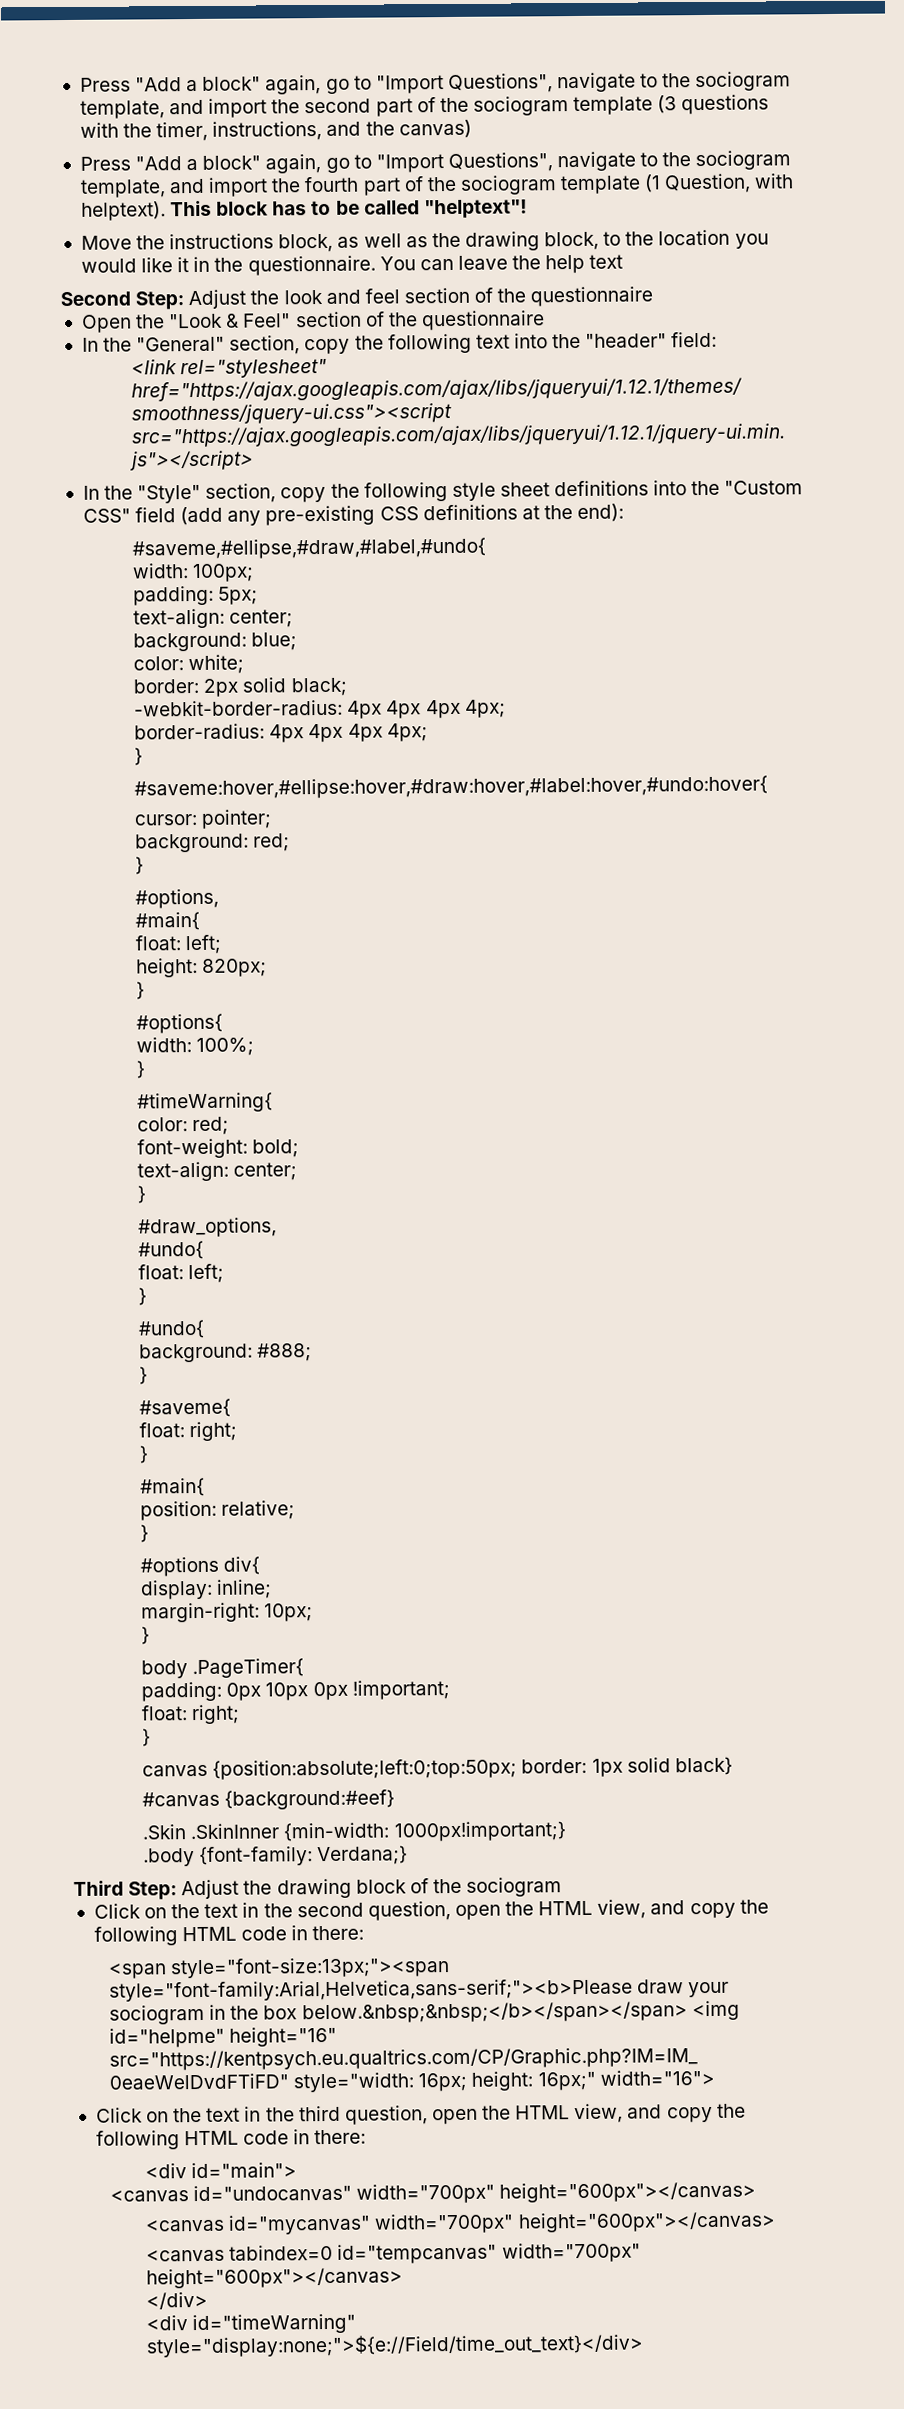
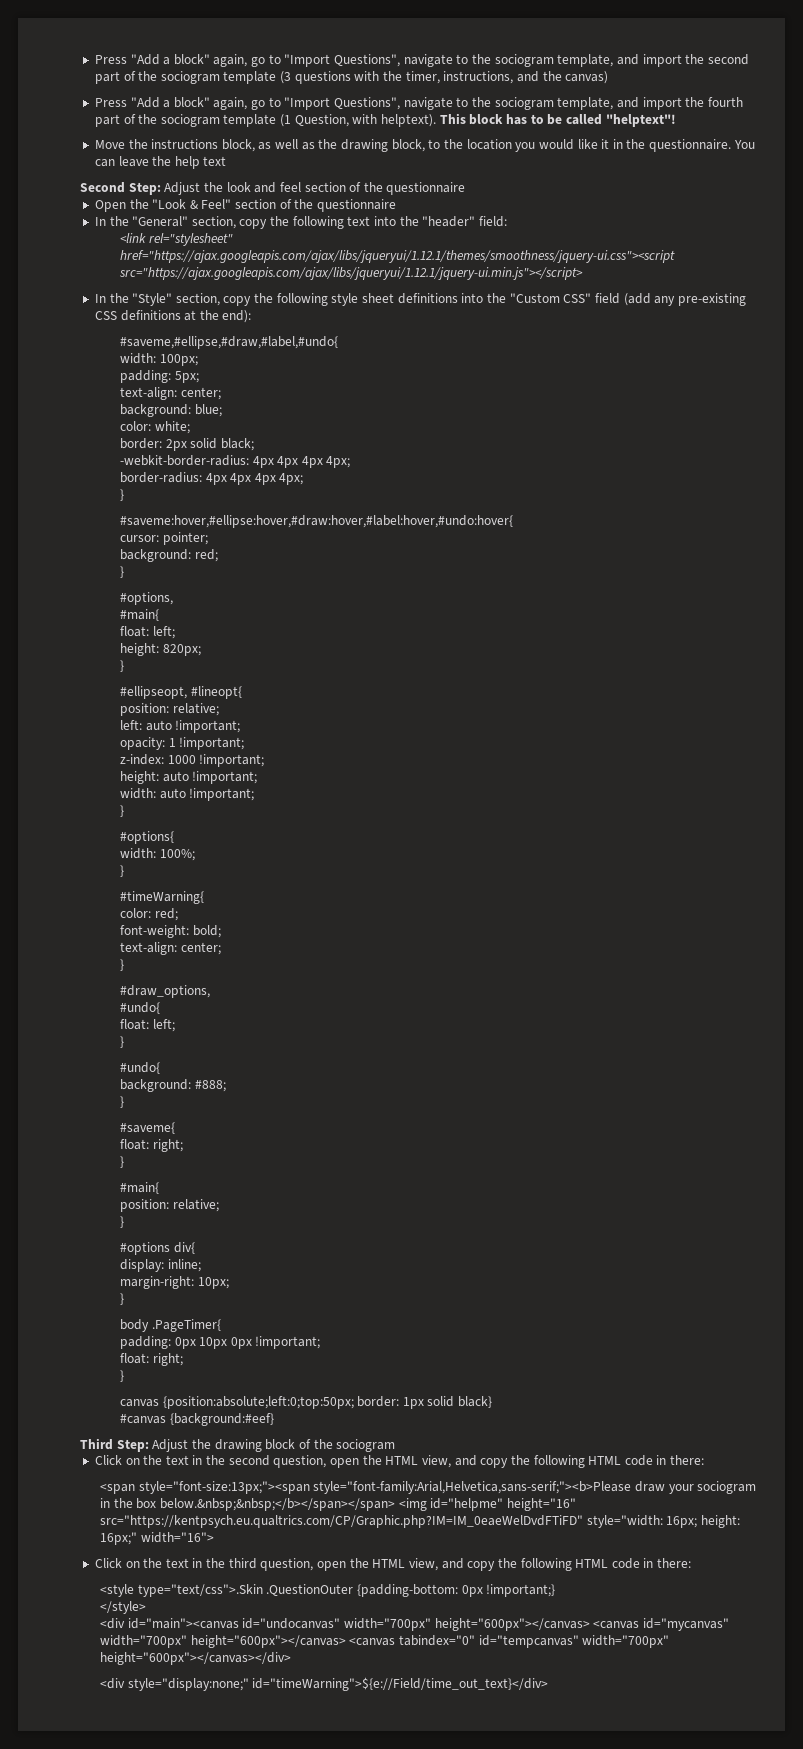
(146, 990) none -> [119,686,242,699] [119,703,219,716] [119,720,241,733] [119,737,245,750] [119,754,265,767] [119,771,258,784] [119,788,255,801] [119,805,124,817] // #ellipseopt, #lineopt{ // position: relative; // left: auto !important; // opacity: 1 !important; // z-index: 1000 !important; // height: auto !important; // width: auto !important; // }
[142,1821,566,1842] [143,1845,409,1867] // .Skin .SkinInner {min-width: 1000px!important;} // .body {font-family: Verdana;} -> (274, 1419) none
[145,2162,298,2179] [110,2190,190,2202] // <div id="main"> // <canvas -> [99,1584,556,1597] [99,1601,146,1614] [99,1618,239,1629] // <style type="text/css">.Skin .QuestionOuter {padding-bottom: 0px !important;} // </style> // <div id="main"><canvas
(757, 2192) // -> (590, 1624) none
[146,2242,641,2264] [146,2267,404,2289] [146,2291,209,2310] [146,2313,357,2335] [146,2333,645,2358] // <canvas tabindex=0 id="tempcanvas" width="700px" height="600px"></canvas> // </div> // <div id="timeWarning" style="display:none;">${e://Field/time_out_text}</div> -> [349,1635,670,1648] [99,1652,291,1665] [99,1677,549,1691] <canvas tabindex="0" id="tempcanvas" width="700px" height="600px"></canvas></div> // <div style="display:none;" id="timeWarning">${e://Field/time_out_text}</div>

